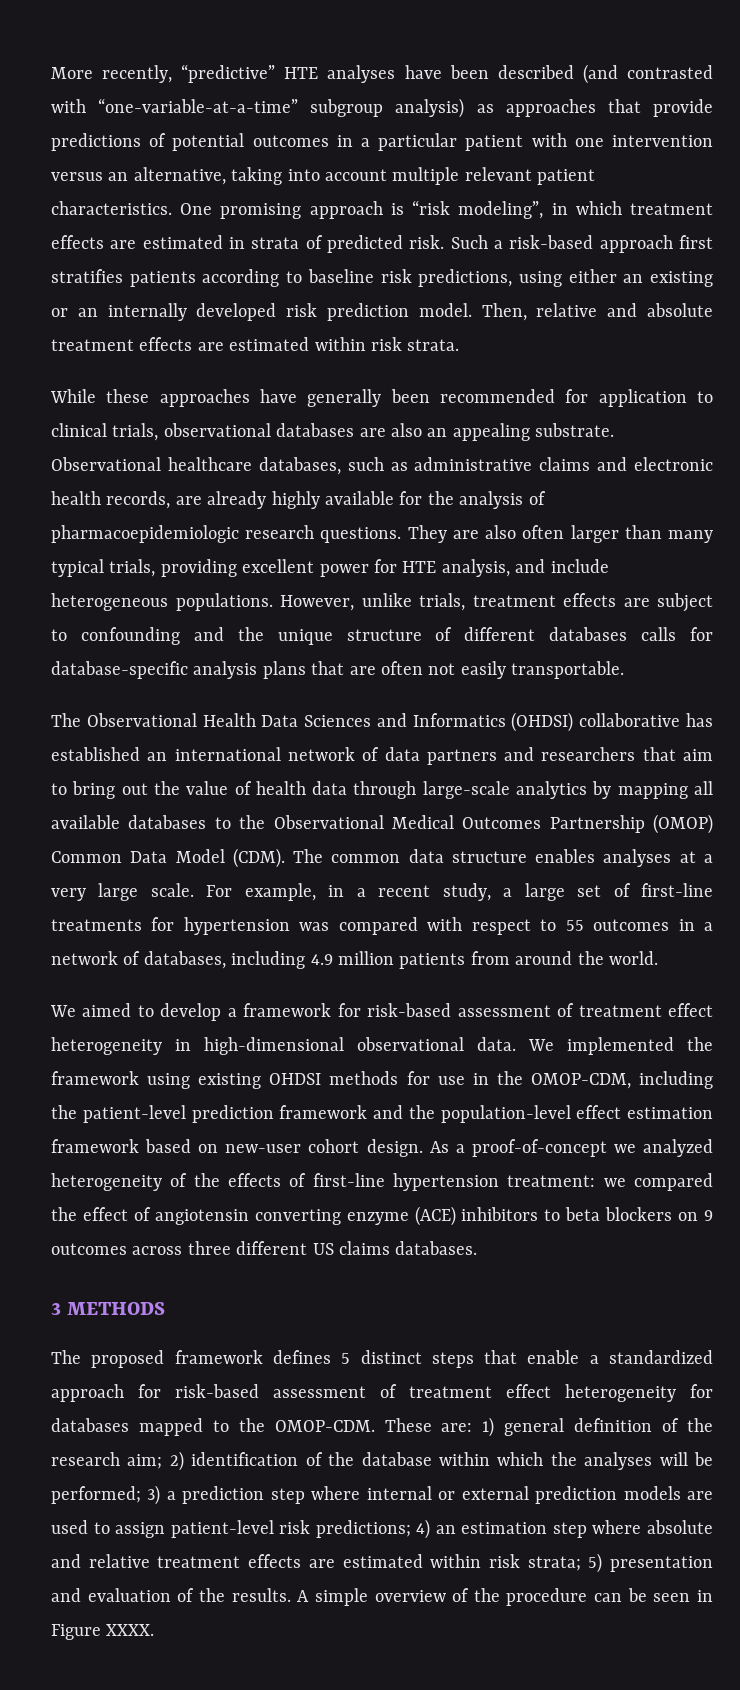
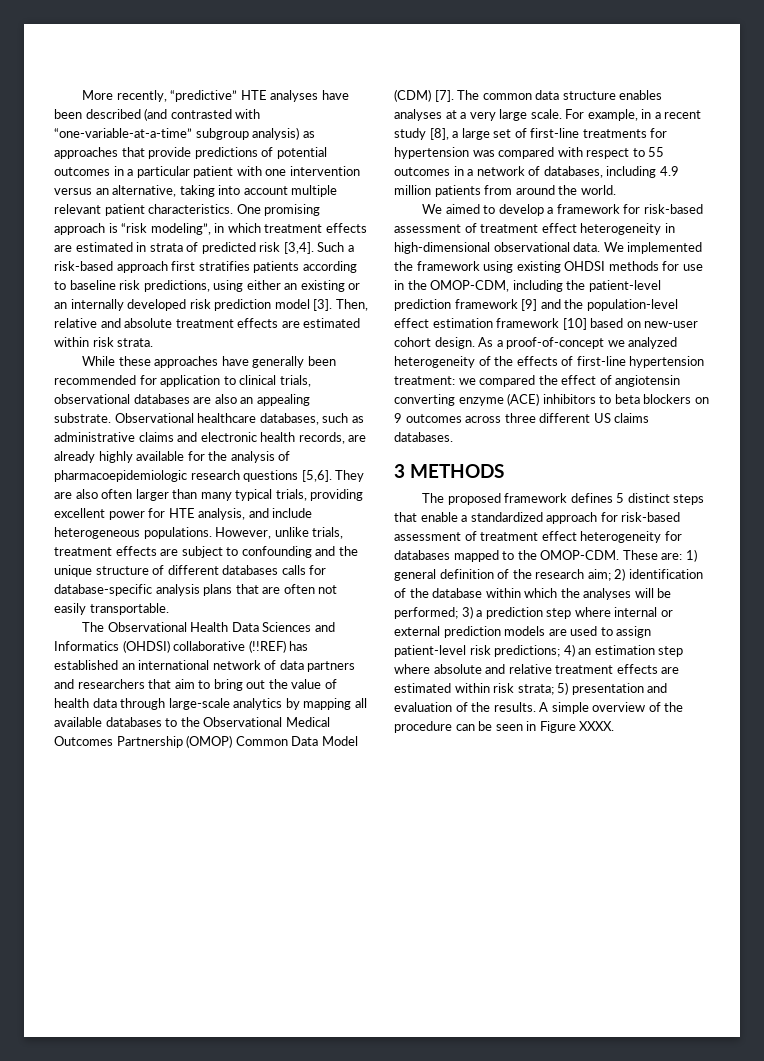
[409,235,445,249] risk. -> [259,242,314,254] risk [3,4].
[418,303,472,317] model. -> [274,299,333,311] model [3].
[320,527,402,543] questions. -> [243,470,332,482] questions [5,6].
(681, 720) none -> [248,640,286,653] (!!REF)
[232,848,285,868] (CDM). -> [394,89,454,102] (CDM) [7].
[442,883,491,901] study, -> [394,128,449,140] study [8],
(368, 1112) none -> [521,299,538,311] [9]
(139, 1146) none -> [562,318,587,330] [10]

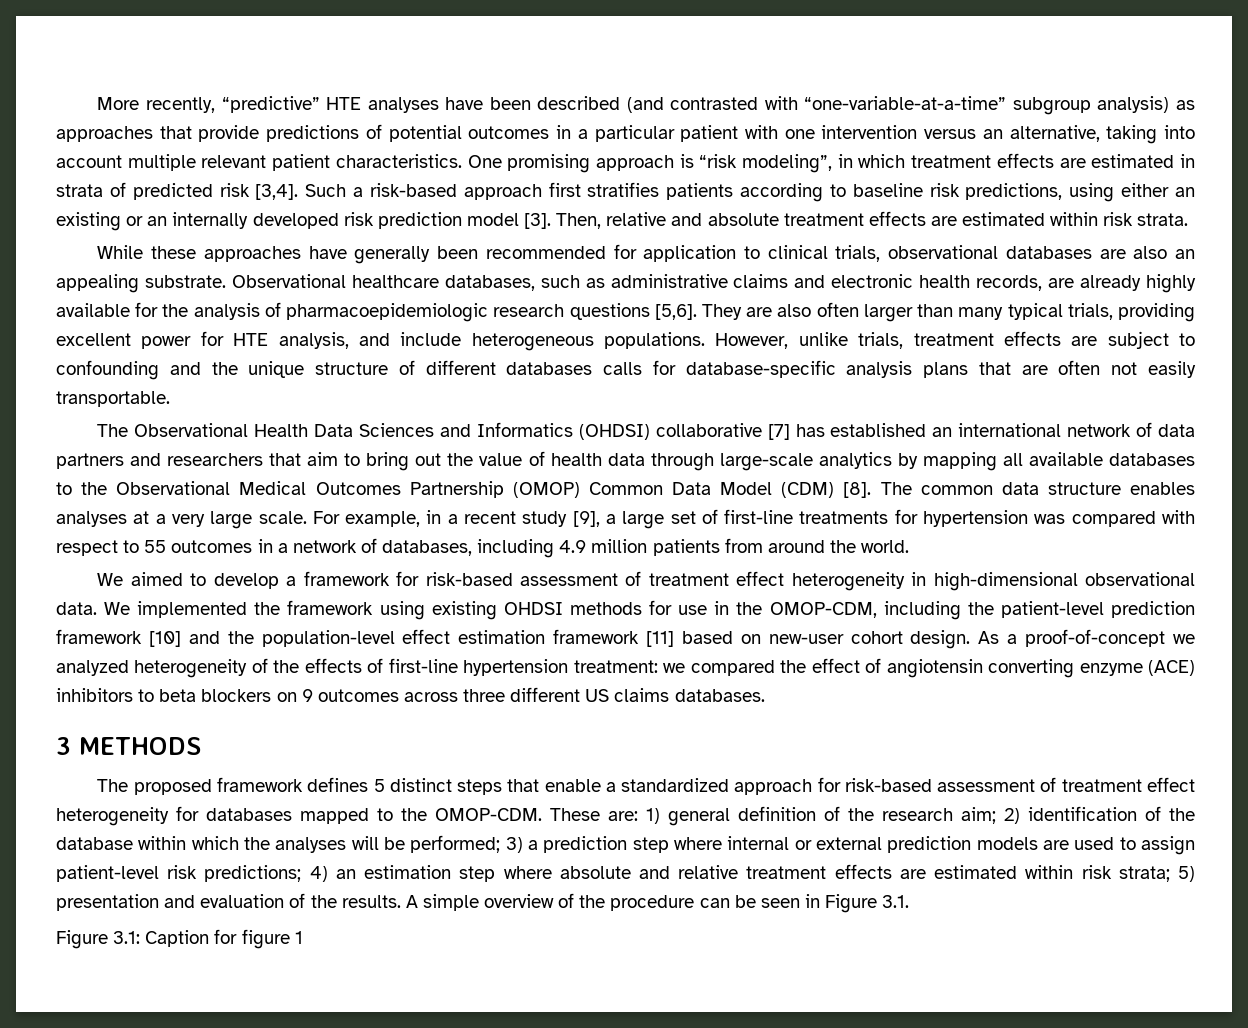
[248,640,286,653] (!!REF) -> [767,424,790,440] [7]
[434,90,454,102] [7]. -> [843,482,872,498] [8].
[429,128,449,140] [8], -> [572,511,600,527] [9],
[521,299,538,311] [9] -> [148,631,181,647] [10]
[562,318,587,330] [10] -> [646,631,675,647] [11]
[579,721,615,731] XXXX. -> [882,895,910,908] [56,929,303,949] 3.1. // Figure 3.1: Caption for figure 1

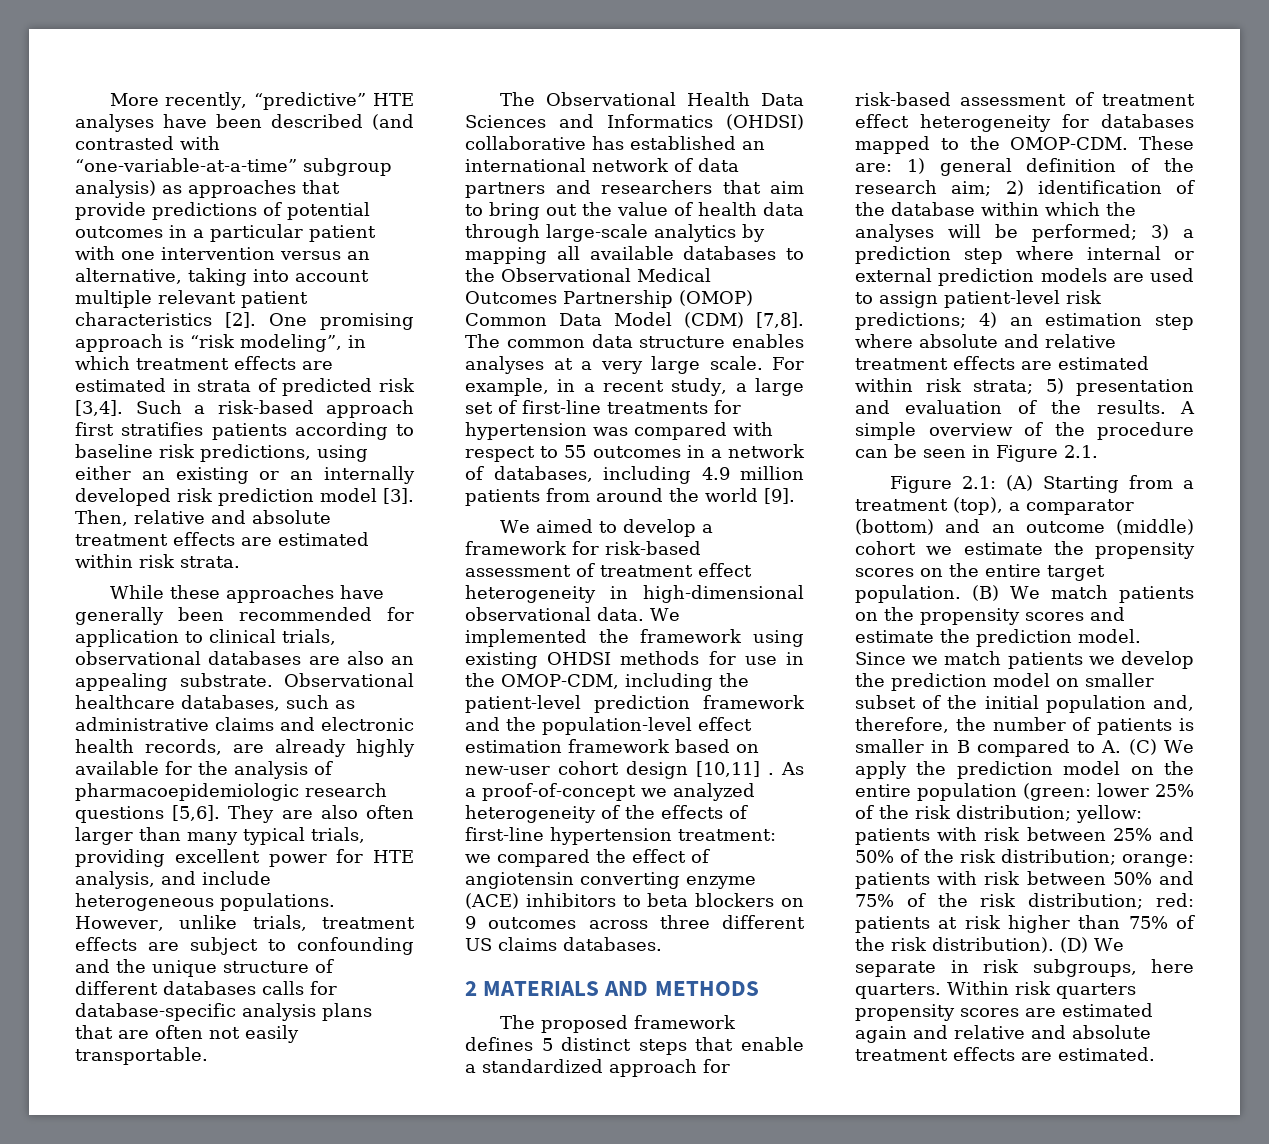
[335,154,462,168] characteristics. -> [75,312,256,328] characteristics [2].
[767,424,790,440] [7] -> (586, 143) none
[843,482,872,498] [8]. -> [756,312,804,328] [7,8].
[522,511,600,527] study [9], -> [671,378,728,396] study,
[861,540,910,553] world. -> [705,488,795,504] world [9].
[148,631,181,647] [10] -> (805, 702) none
[646,631,675,647] [11] -> (670, 746) none
[910,630,971,649] design. -> [626,761,774,779] design [10,11] .
[56,737,71,755] 3 -> [465,981,649,996] 2 MATERIALS AND
[882,895,910,908] [56,929,303,949] 3.1. // Figure 3.1: Caption for figure 1 -> [1064,445,1098,458] [889,475,1194,493] [855,497,1134,515] [855,519,1194,535] [855,541,1195,559] [855,563,1105,581] [855,585,1194,603] [855,607,1125,625] [855,629,1141,647] [855,651,1194,669] [855,673,1154,691] [855,695,1194,713] [855,717,1194,735] [855,739,1195,757] [855,761,1194,779] [855,783,1194,801] [855,805,1142,823] [855,827,1194,845] [855,849,1194,867] [855,871,1194,889] [855,893,1194,909] [855,915,1195,933] [855,937,1124,953] [855,959,1194,977] [855,981,1136,999] [855,1003,1153,1021] [855,1025,1151,1043] [855,1047,1155,1061] 2.1. // Figure 2.1: (A) Starting from a treatment (top), a comparator (bottom) and an outcome (middle) cohort we estimate the propensity scores on the entire target population. (B) We match patients on the propensity scores and estimate the prediction model. Since we match patients we develop the prediction model on smaller subset of the initial population and, therefore, the number of patients is smaller in B compared to A. (C) We apply the prediction model on the entire population (green: lower 25% of the risk distribution; yellow: patients with risk between 25% and 50% of the risk distribution; orange: patients with risk between 50% and 75% of the risk distribution; red: patients at risk higher than 75% of the risk distribution). (D) We separate in risk subgroups, here quarters. Within risk quarters propensity scores are estimated again and relative and absolute treatment effects are estimated.

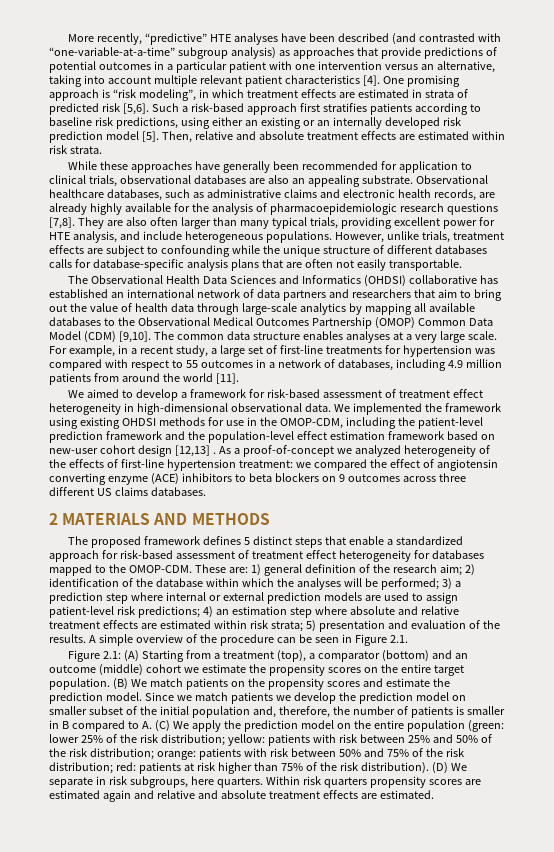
[225,312,256,328] [2]. -> [362,75,380,86] [4].
[75,400,123,416] [3,4]. -> [122,103,149,115] [5,6].
[383,488,414,504] [3]. -> [141,131,159,142] [5].
[172,805,221,821] [5,6]. -> [49,217,75,229] [7,8].
[75,959,110,973] and -> [231,245,260,254] while
[756,312,804,328] [7,8]. -> [118,331,151,343] [9,10].
[764,488,795,504] [9]. -> [215,373,239,384] [11].
[696,761,760,777] [10,11] -> [174,445,210,457] [12,13]

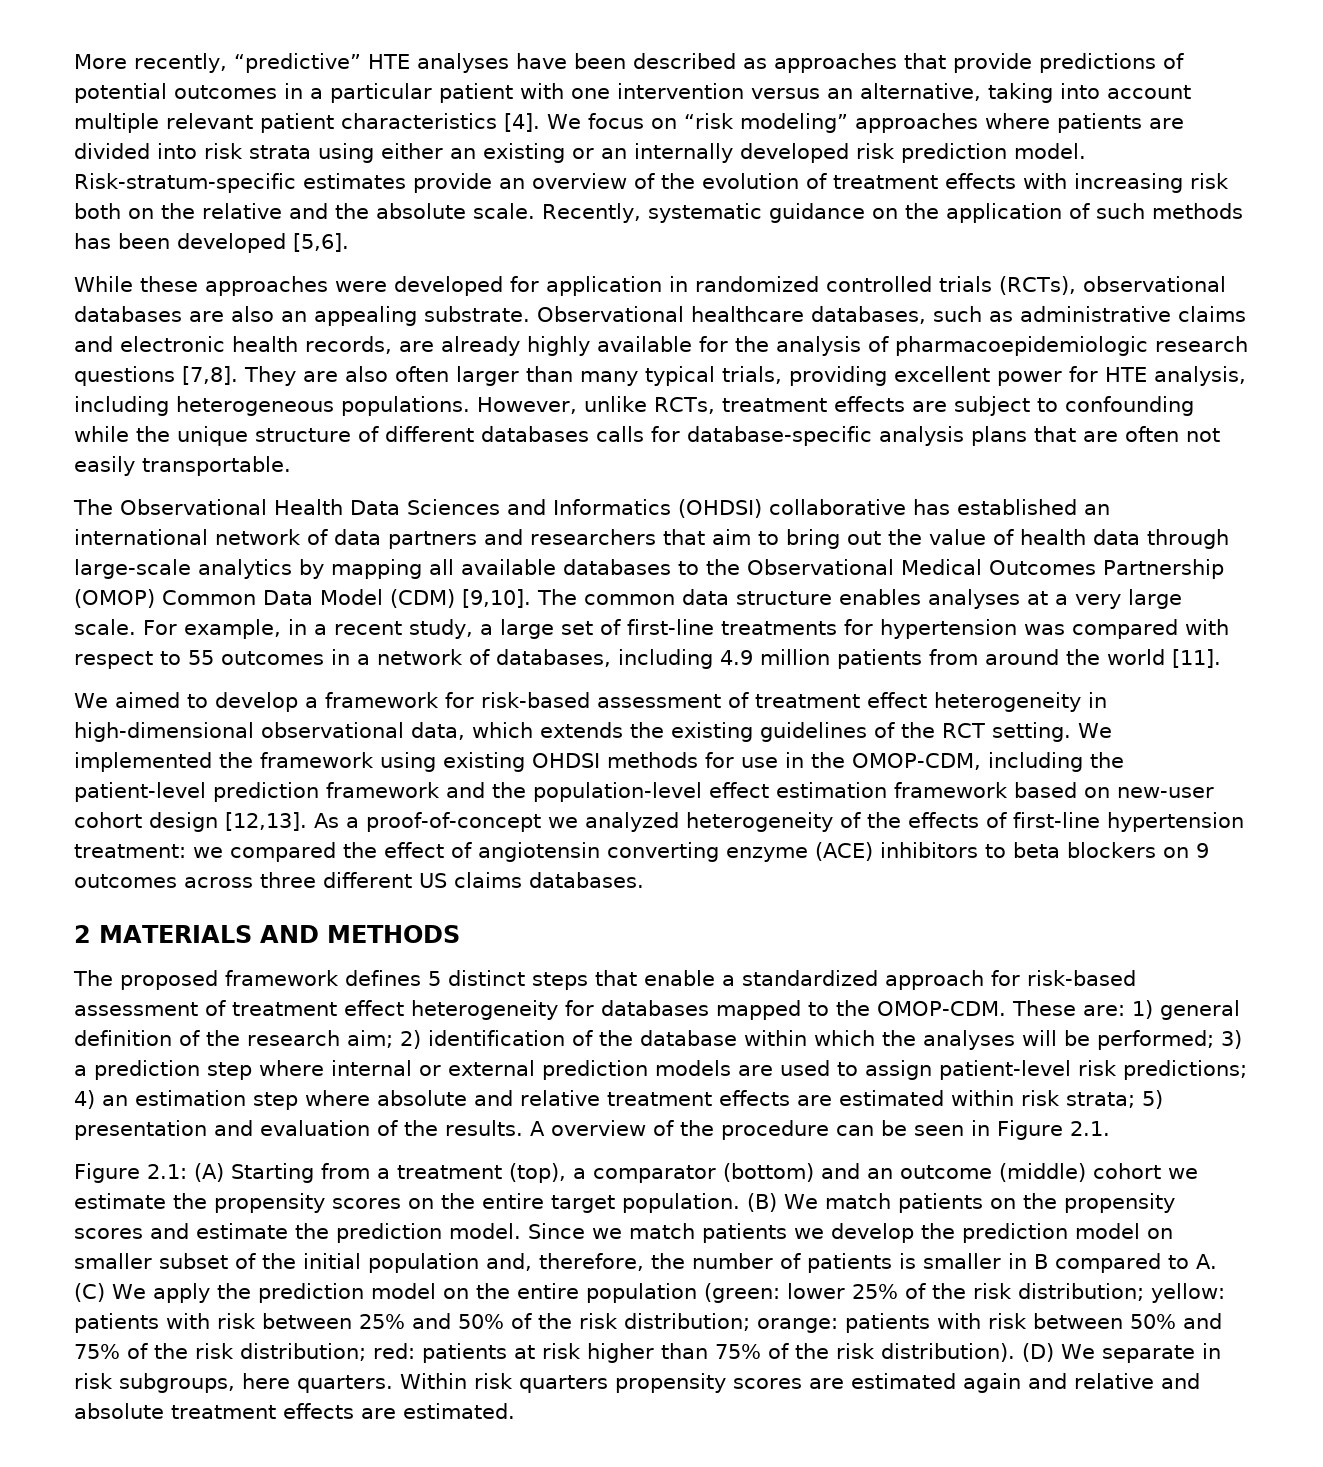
[391,33,501,45] [49,47,276,59] (and contrasted with “one-variable-at-a-time” subgroup analysis) -> (736, 61) none
[382,75,460,87] [49,89,468,101] [49,103,481,115] [49,117,178,129] One promising approach is “risk modeling”, in which treatment effects are estimated in strata of predicted risk [5,6]. Such a risk-based approach first stratifies patients according to baseline risk predictions, -> [547,113,1184,133] [74,143,311,159] We focus on “risk modeling” approaches where patients are divided into risk strata
[105,131,505,143] [49,145,102,154] [67,161,472,173] [49,175,117,187] model [5]. Then, relative and absolute treatment effects are estimated within risk strata. // While these approaches have generally been recommended for application to clinical trials, -> [1014,143,1086,159] [74,173,1229,193] [74,203,1243,223] [74,233,349,253] [74,276,1076,296] model. Risk-stratum-specific estimates provide an overview of the evolution of treatment effects with increasing risk both on the relative and the absolute scale. Recently, systematic guidance on the application of such methods has been developed [5,6]. // While these approaches were developed for application in randomized controlled trials (RCTs),
[119,231,182,240] and include -> [74,396,169,416] including
[421,231,450,243] trials, -> [653,397,715,414] RCTs,
[304,403,331,412] data. -> [411,722,1071,742] data, which extends the existing guidelines of the RCT setting.
[174,445,216,457] [12,13] . -> [225,812,307,831] [12,13].
[98,634,133,646] simple -> (545, 1128) none

